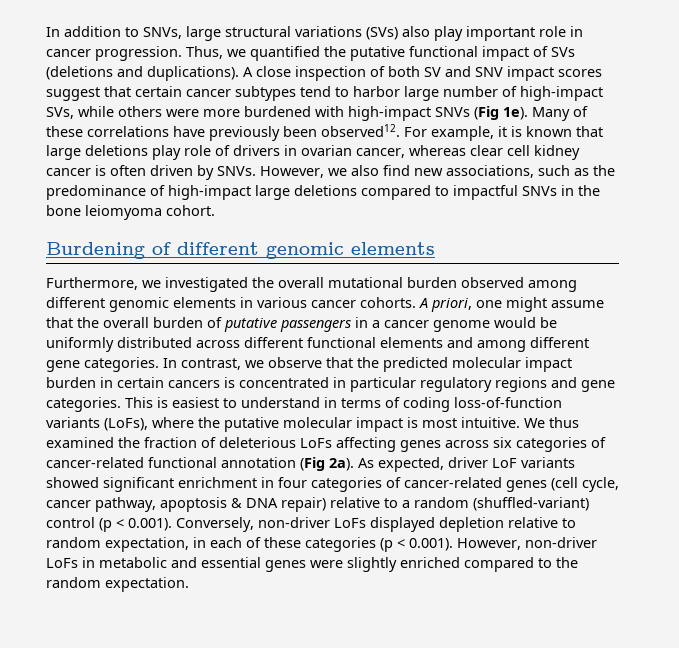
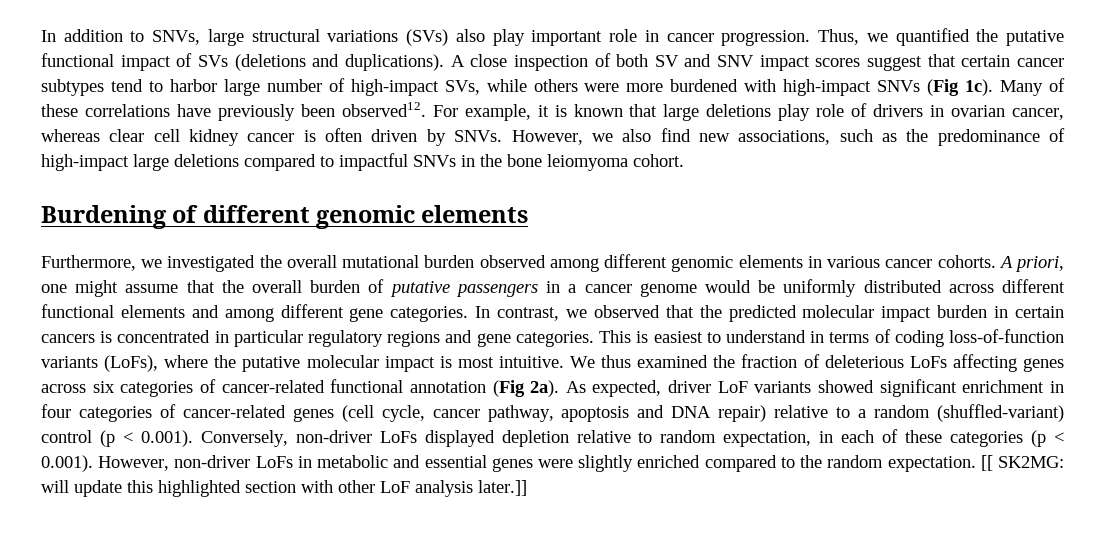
[503,107,528,120] 1e). -> [965,79,994,96] 1c).
[268,357,322,368] observe -> [593,305,660,318] observed
[231,498,242,508] & -> [637,405,665,418] and
(189, 584) none -> [980,455,1064,471] [41,480,527,497] [[ SK2MG: will update this highlighted section with other LoF analysis later.]]

